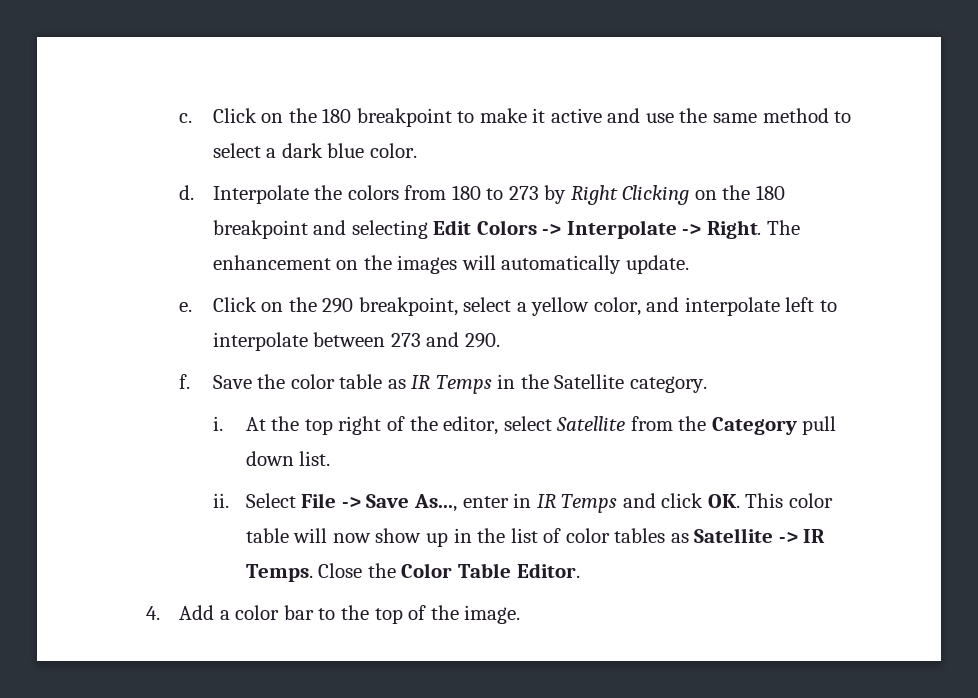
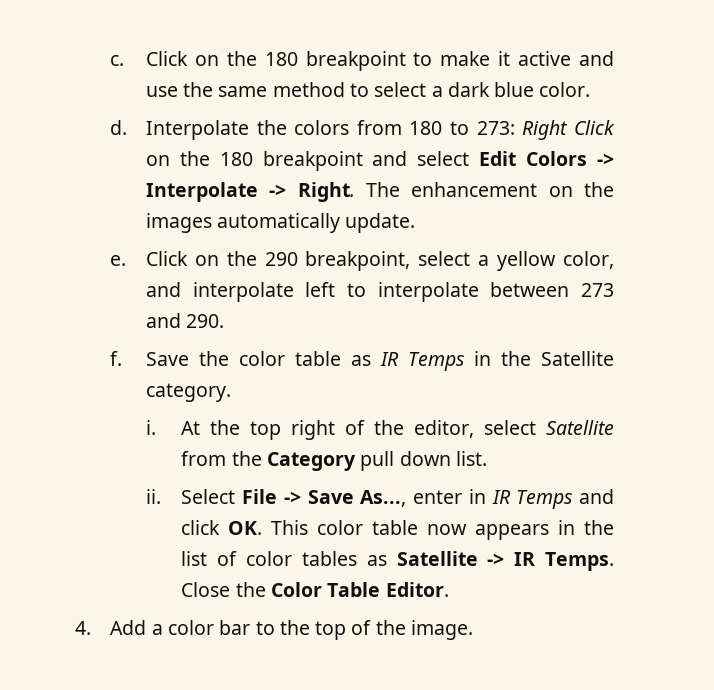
[508,185,690,205] 273 by Right Clicking -> [476,120,616,140] 273: Right Click
[351,220,428,239] selecting -> [417,151,470,166] select
[461,255,496,270] will -> (212, 223) none
[293,528,449,547] will now show up -> [427,524,550,540] now appears

